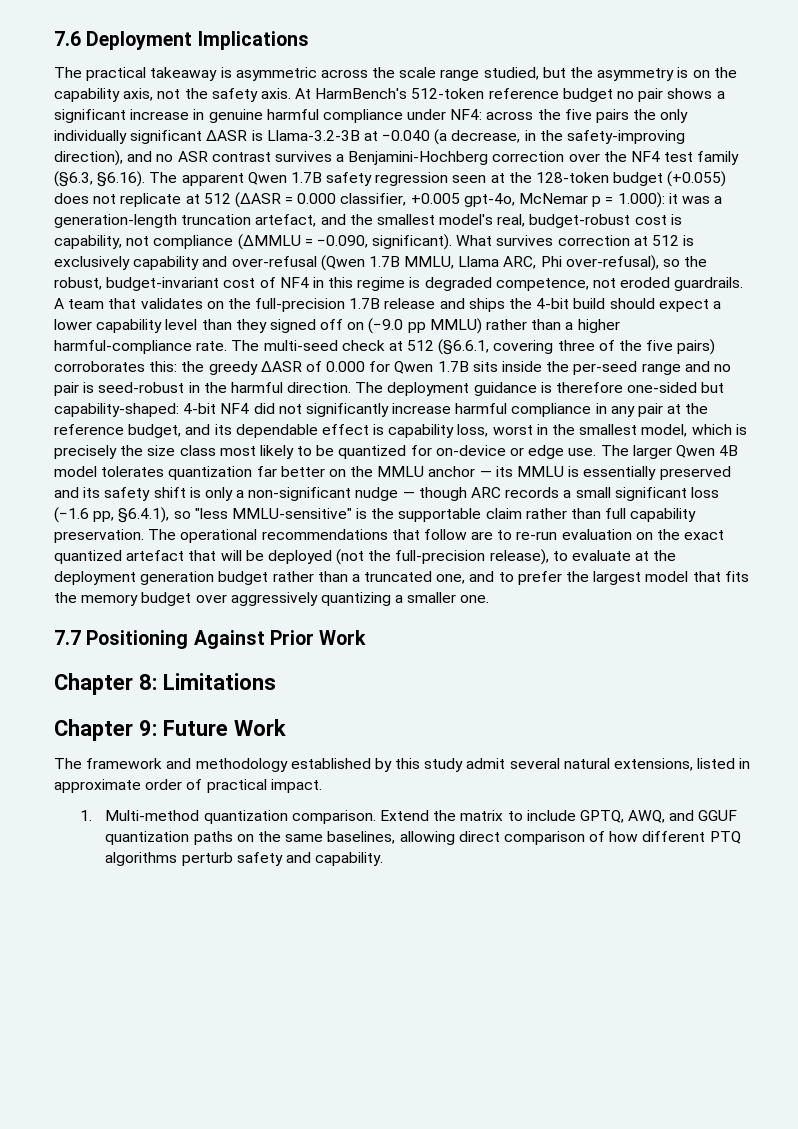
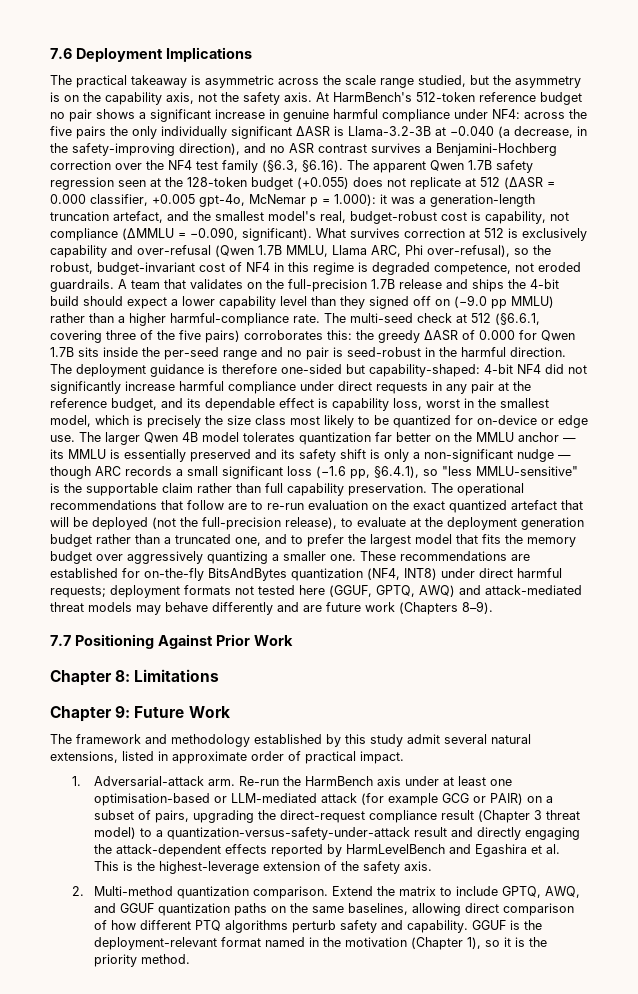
(592, 410) none -> [300,381,428,394] under direct requests
(490, 599) none -> [360,551,530,561] [50,568,562,581] [50,585,582,598] [50,601,493,615] These recommendations are established for on-the-fly BitsAndBytes quantization (NF4, INT8) under direct harmful requests; deployment formats not tested here (GGUF, GPTQ, AWQ) and attack-mediated threat models may behave differently and are future work (Chapters 8–9).
(92, 815) none -> [94,776,513,786] [94,793,554,806] [94,810,581,823] [94,827,581,840] [94,844,561,857] [94,861,433,874] [72,886,85,896] Adversarial-attack arm. Re-run the HarmBench axis under at least one optimisation-based or LLM-mediated attack (for example GCG or PAIR) on a subset of pairs, upgrading the direct-request compliance result (Chapter 3 threat model) to a quantization-versus-safety-under-attack result and directly engaging the attack-dependent effects reported by HarmLevelBench and Egashira et al. This is the highest-leverage extension of the safety axis. // 2.
(384, 859) none -> [472,920,543,930] [94,937,548,950] [94,954,191,967] GGUF is the deployment-relevant format named in the motivation (Chapter 1), so it is the priority method.

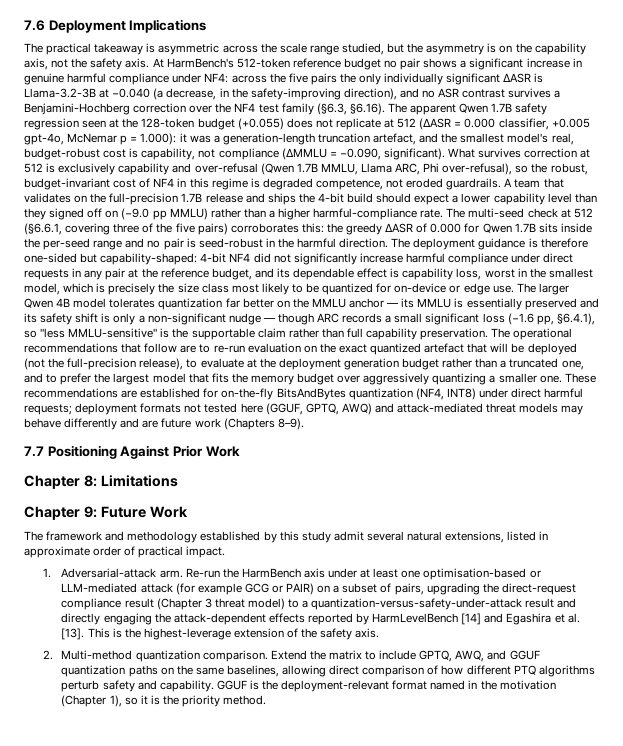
(446, 849) none -> [461,613,482,625] [14]
(561, 849) none -> [61,628,85,640] [13].

